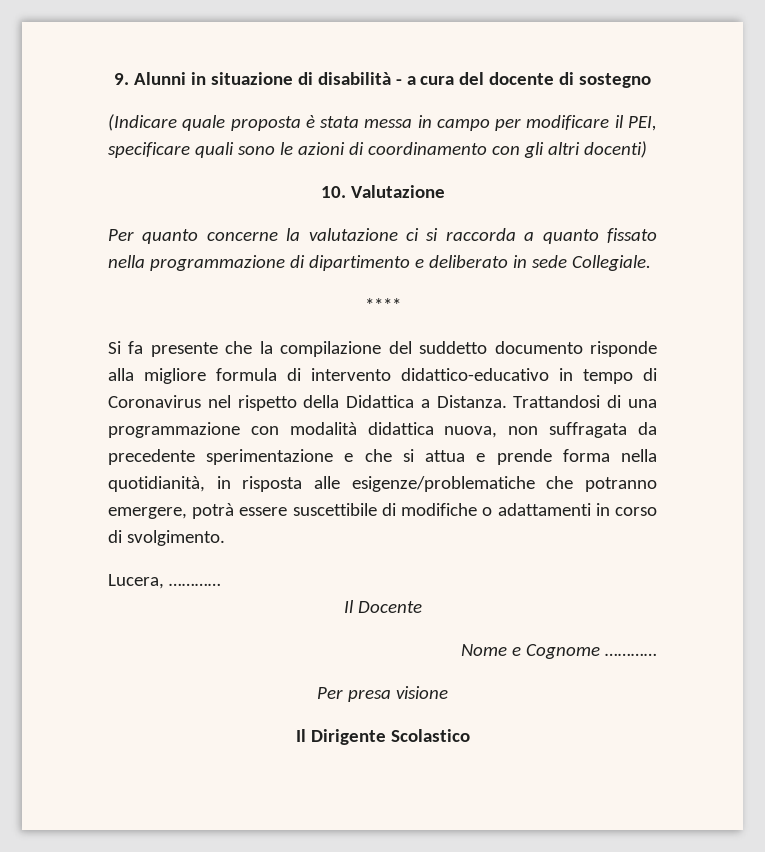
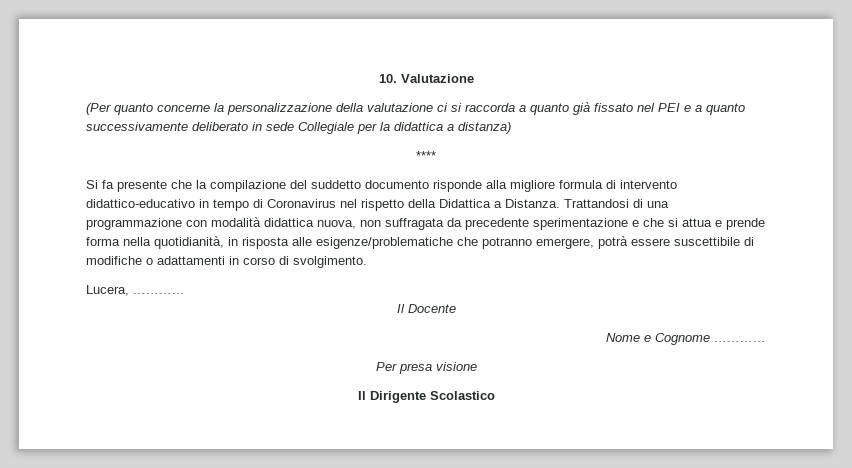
[113,72,652,88] [108,114,657,131] [108,141,647,158] 9. Alunni in situazione di disabilità - a cura del docente di sostegno // (Indicare quale proposta è stata messa in campo per modificare il PEI, specificare quali sono le azioni di coordinamento con gli altri docenti) // -> (378, 78) none
[108,229,134,241] Per -> [86,103,111,115] (Per
(301, 234) none -> [227,103,363,115] personalizzazione della
[606,228,657,243] [108,255,651,271] fissato nella programmazione di dipartimento e deliberato in sede Collegiale. -> [573,102,745,115] [86,122,511,134] già fissato nel PEI e a quanto successivamente deliberato in sede Collegiale per la didattica a distanza)

